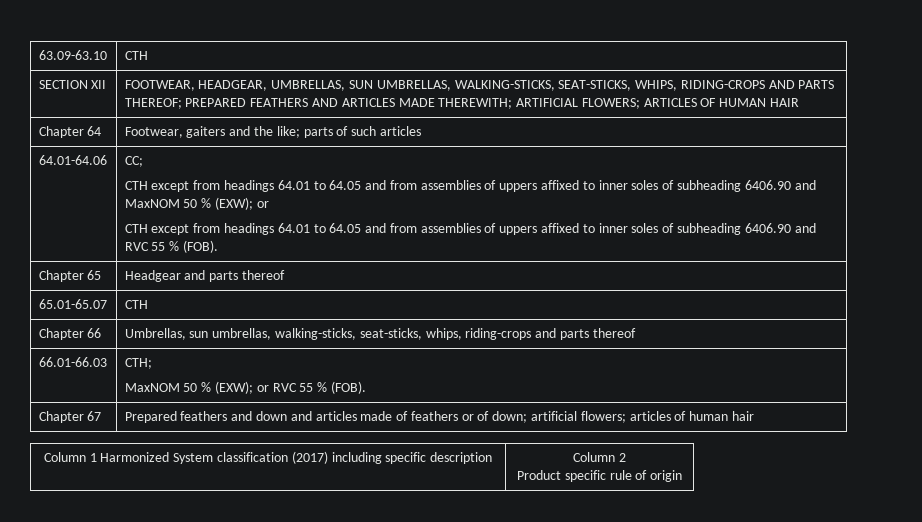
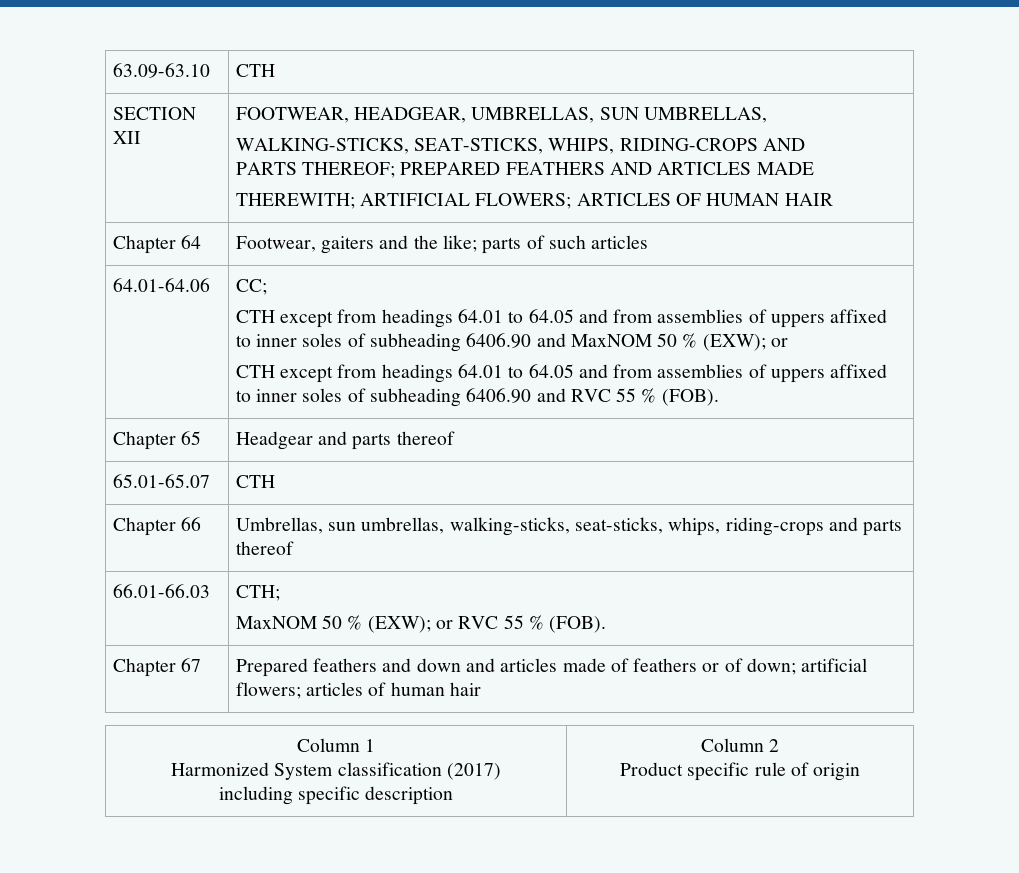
(451, 85) none -> (768, 115) //
(795, 84) none -> (806, 144) //
(435, 102) none -> (814, 168) //
(97, 457) none -> (376, 745) //
(328, 457) none -> (501, 771) //

